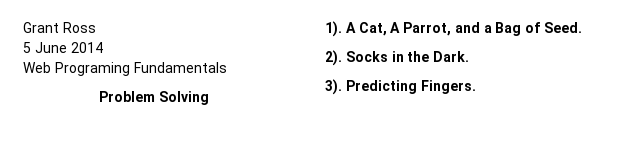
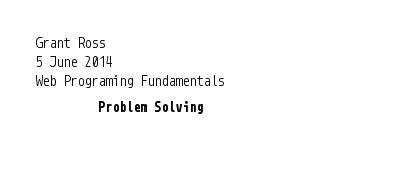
[325,21,583,37] [325,50,470,66] [325,79,476,95] // 1). A Cat, A Parrot, and a Bag of Seed. // 2). Socks in the Dark. // 3). Predicting Fingers. -> (203, 107) none

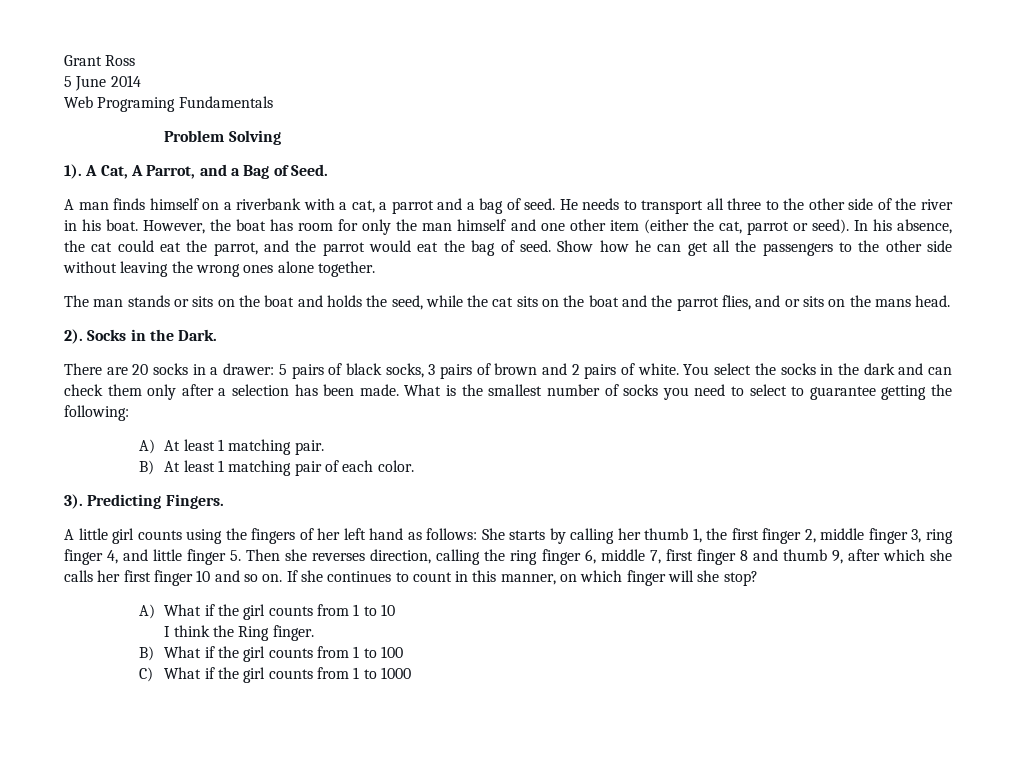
(203, 107) none -> [64,164,328,179] [64,198,954,214] [64,219,952,235] [64,240,952,256] [63,261,375,277] [64,295,951,311] [64,329,218,344] [64,363,953,379] [64,384,952,400] [64,405,129,421] [139,439,324,455] [139,460,414,476] [64,494,224,509] [64,528,953,544] [64,549,952,565] [64,570,758,586] [139,604,396,620] [164,625,314,641] [139,646,404,662] [139,667,412,683] // 1). A Cat, A Parrot, and a Bag of Seed. // A man finds himself on a riverbank with a cat, a parrot and a bag of seed. He needs to transport all three to the other side of the river in his boat. However, the boat has room for only the man himself and one other item (either the cat, parrot or seed). In his absence, the cat could eat the parrot, and the parrot would eat the bag of seed. Show how he can get all the passengers to the other side without leaving the wrong ones alone together. // The man stands or sits on the boat and holds the seed, while the cat sits on the boat and the parrot flies, and or sits on the mans head. // 2). Socks in the Dark. // There are 20 socks in a drawer: 5 pairs of black socks, 3 pairs of brown and 2 pairs of white. You select the socks in the dark and can check them only after a selection has been made. What is the smallest number of socks you need to select to guarantee getting the following: // A) At least 1 matching pair. // B) At least 1 matching pair of each color. // 3). Predicting Fingers. // A little girl counts using the fingers of her left hand as follows: She starts by calling her thumb 1, the first finger 2, middle finger 3, ring finger 4, and little finger 5. Then she reverses direction, calling the ring finger 6, middle 7, first finger 8 and thumb 9, after which she calls her first finger 10 and so on. If she continues to count in this manner, on which finger will she stop? // A) What if the girl counts from 1 to 10 // I think the Ring finger. // B) What if the girl counts from 1 to 100 // C) What if the girl counts from 1 to 1000

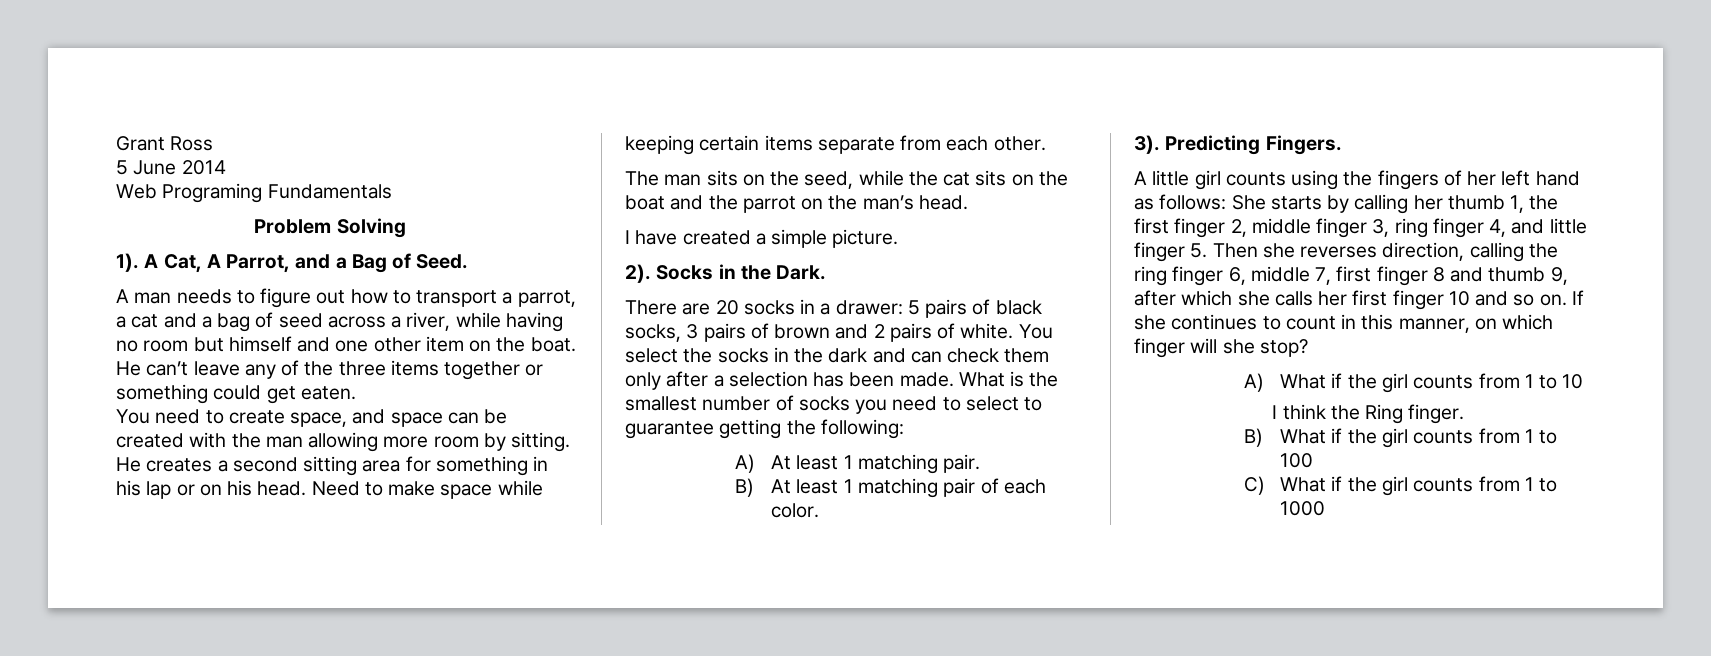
[113,198,954,214] [64,219,453,235] finds himself on a riverbank with a cat, a parrot and a bag of seed. He needs to transport all three to the other side of the river in his boat. However, the boat has room for only the man -> [176,288,576,308] [116,312,563,332] [116,337,224,352] needs to figure out how to transport a parrot, a cat and a bag of seed across a river, while having no room but
[643,219,952,235] [64,240,952,256] [63,261,375,277] (either the cat, parrot or seed). In his absence, the cat could eat the parrot, and the parrot would eat the bag of seed. Show how he can get all the passengers to the other side without leaving the wrong ones alone together. -> [469,337,576,352] [116,360,544,380] [116,384,356,404] [116,409,508,427] [116,432,571,452] [116,456,549,476] [116,480,543,499] [625,135,1046,155] on the boat. He can’t leave any of the three items together or something could get eaten. // You need to create space, and space can be created with the man allowing more room by sitting. He creates a second sitting area for something in his lap or on his head. Need to make space while keeping certain items separate from each other.
[127,295,388,307] stands or sits on the boat and holds the -> [706,170,800,186] sits on the
[722,295,951,310] flies, and or sits on the mans head. -> [801,195,968,210] [625,229,899,248] on the man’s head. // I have created a simple picture.

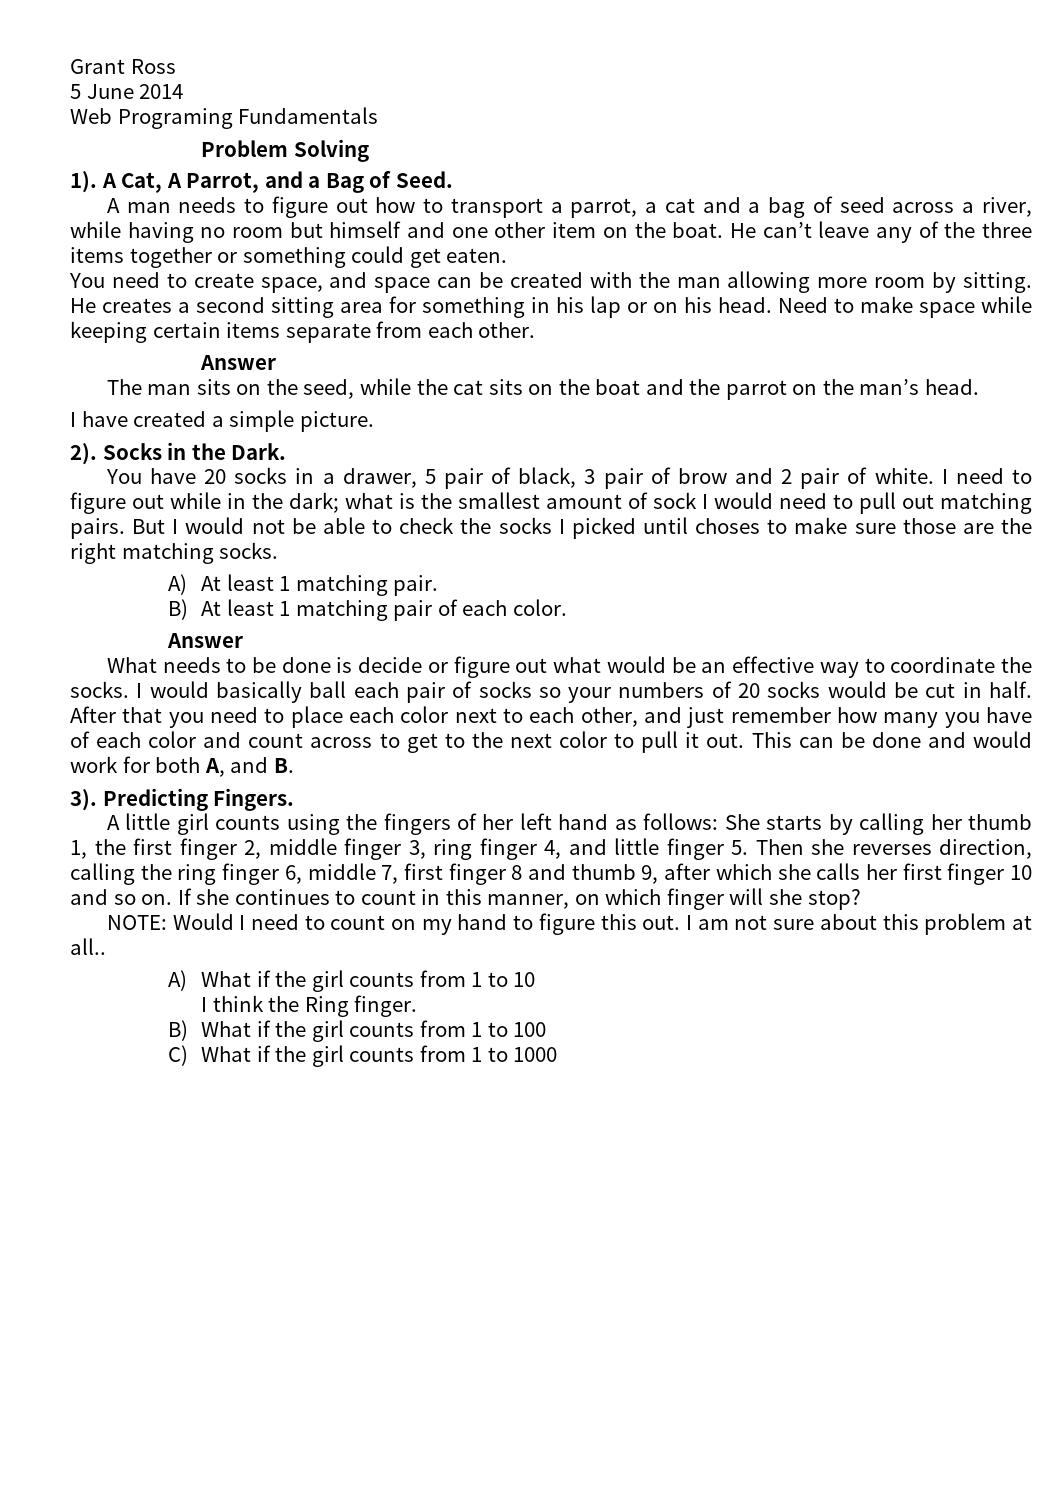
(1046, 143) none -> [200,355,277,370] // Answer
[625,300,711,315] There are -> [105,468,196,484] You have
[835,299,1042,318] [625,323,831,342] drawer: 5 pairs of black socks, 3 pairs of brown -> [342,467,727,489] drawer, 5 pair of black, 3 pair of brow
[889,323,932,342] pairs -> [800,468,840,489] pair
[1018,324,1053,339] [625,347,1050,363] [625,371,1059,390] [625,395,1043,414] [625,419,904,439] You select the socks in the dark and can check them only after a selection has been made. What is the smallest number of socks you need to select to guarantee getting the following: -> [941,468,1033,484] [70,492,1032,514] [70,517,1032,539] [70,542,279,564] I need to figure out while in the dark; what is the smallest amount of sock I would need to pull out matching pairs. But I would not be able to check the socks I picked until choses to make sure those are the right matching socks.
(820, 510) none -> [167,633,244,648] [106,656,1032,678] [70,681,1032,703] [70,706,1033,728] [70,731,1032,753] [70,756,294,777] // Answer // What needs to be done is decide or figure out what would be an effective way to coordinate the socks. I would basically ball each pair of socks so your numbers of 20 socks would be cut in half. After that you need to place each color next to each other, and just remember how many you have of each color and count across to get to the next color to pull it out. This can be done and would work for both A, and B.
(1308, 348) none -> [106,913,1033,935] [70,938,106,955] // NOTE: Would I need to count on my hand to figure this out. I am not sure about this problem at all..

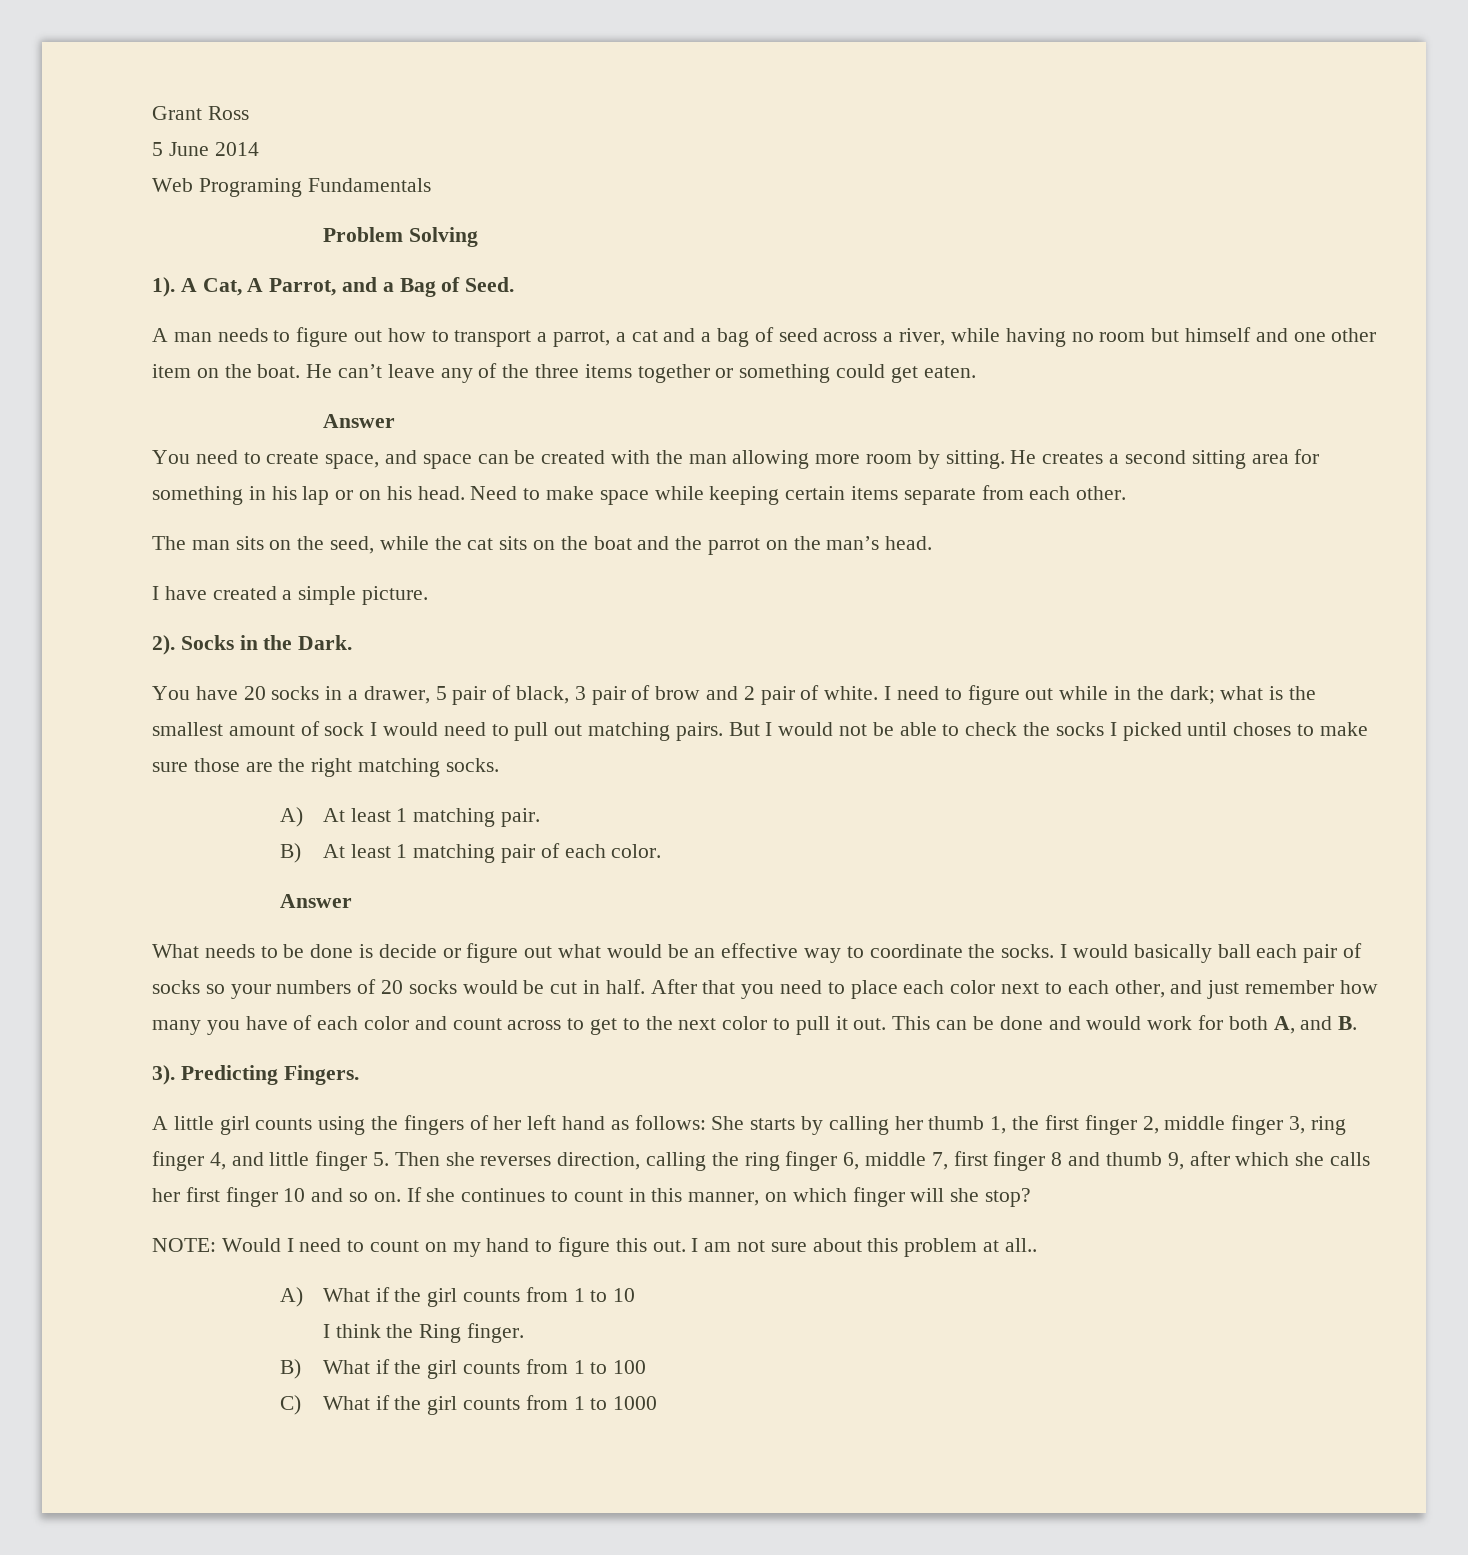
(508, 255) none -> [322,414,395,428] // Answer
[200,355,277,370] // Answer -> (1127, 493) none

